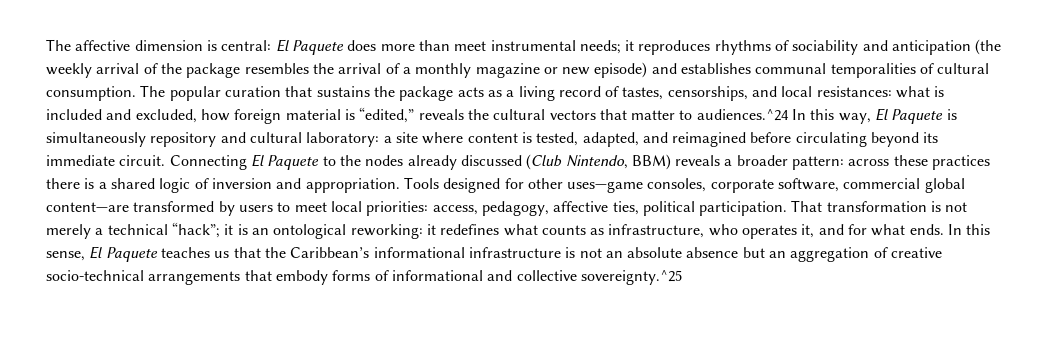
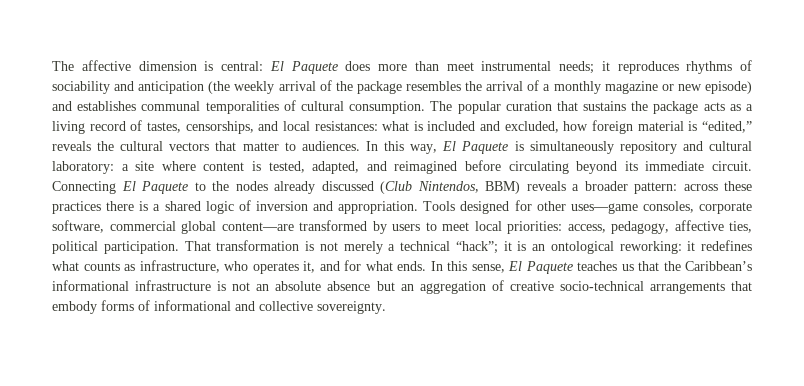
[696,109,789,121] audiences.^24 -> [301,141,360,151] audiences.
[565,155,628,169] Nintendo, -> [417,181,479,193] Nintendos,
[580,270,682,285] sovereignty.^25 -> [317,301,386,314] sovereignty.

